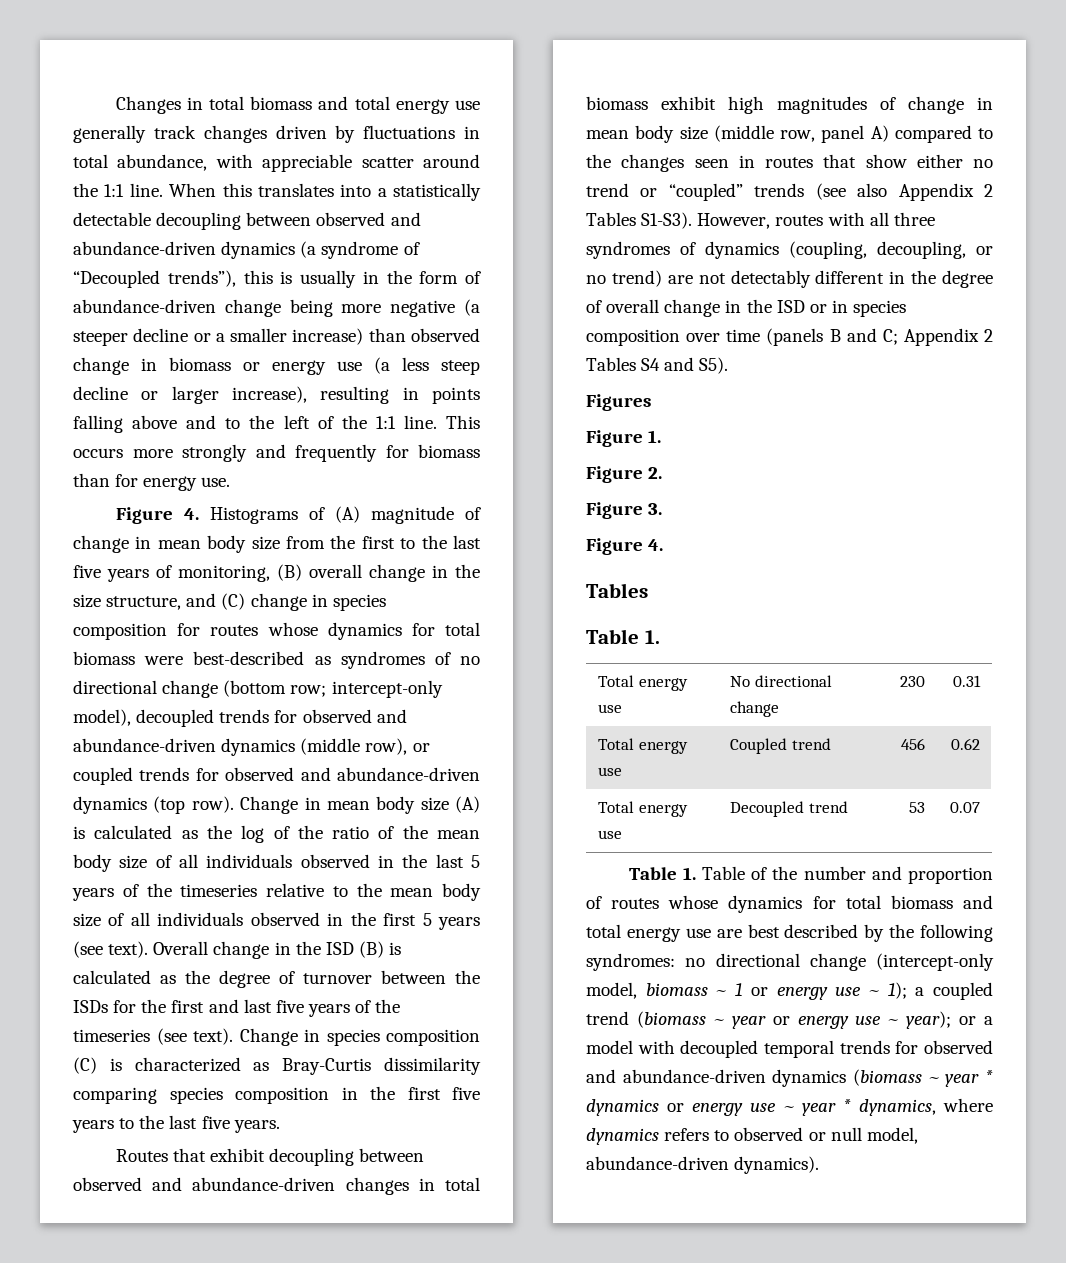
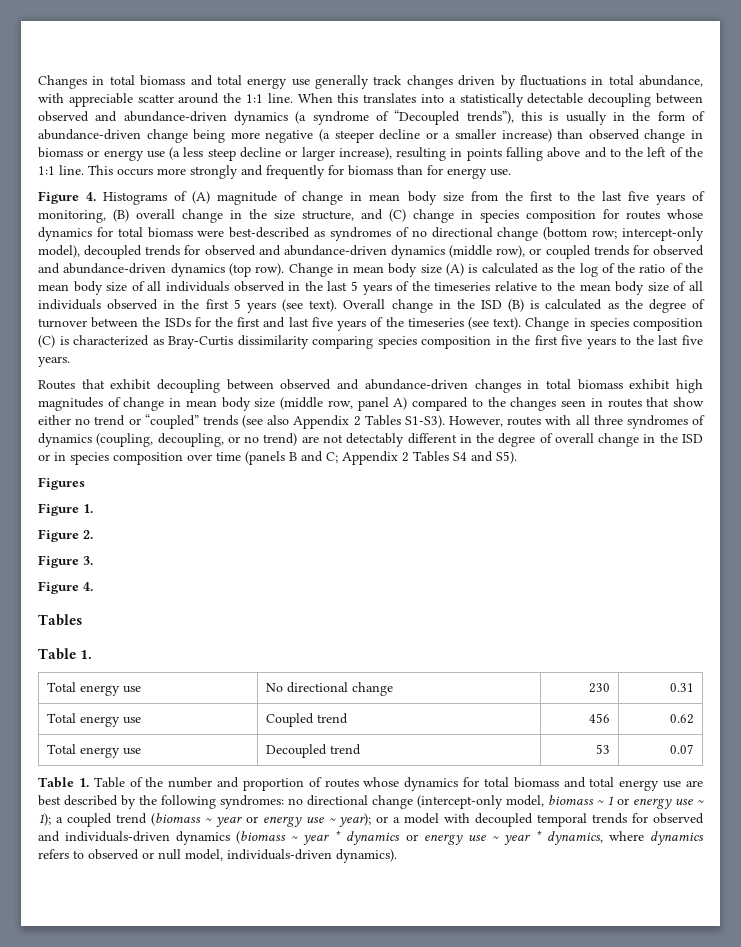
[622,1069,766,1083] abundance-driven -> [65,831,171,842] individuals-driven
[586,1156,729,1170] abundance-driven -> [227,849,332,860] individuals-driven

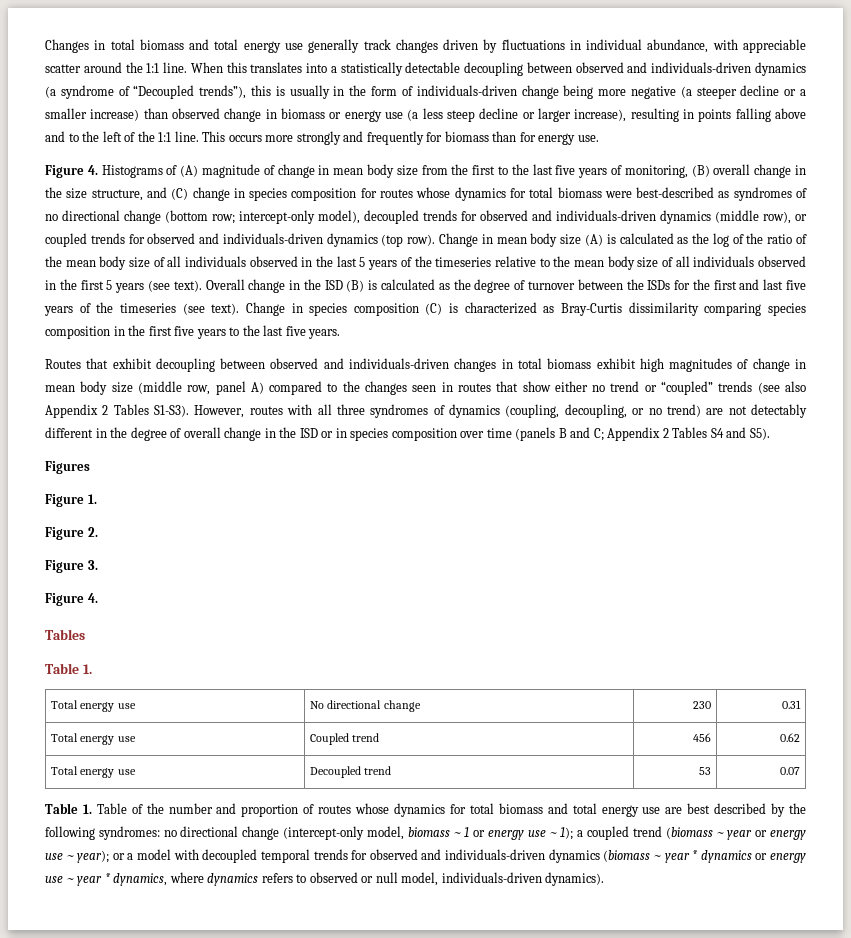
[608,75,634,85] total -> [586,39,643,50] individual
[123,111,227,122] abundance-driven -> [651,62,752,73] individuals-driven
[38,129,141,140] abundance-driven -> [416,85,517,96] individuals-driven
[283,245,387,256] abundance-driven -> [556,210,656,221] individuals-driven
[63,263,167,274] abundance-driven -> [222,233,323,244] individuals-driven
[364,379,468,390] abundance-driven -> [349,358,450,369] individuals-driven

